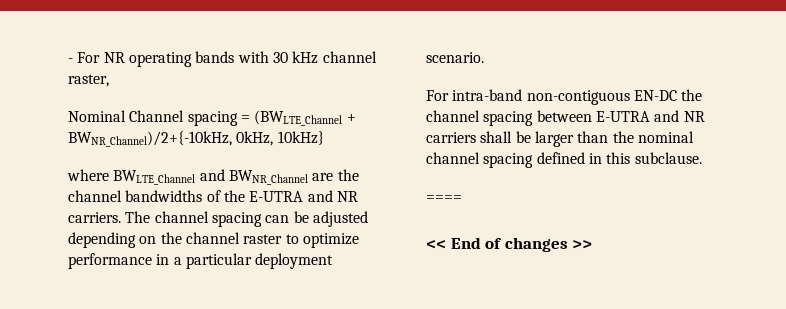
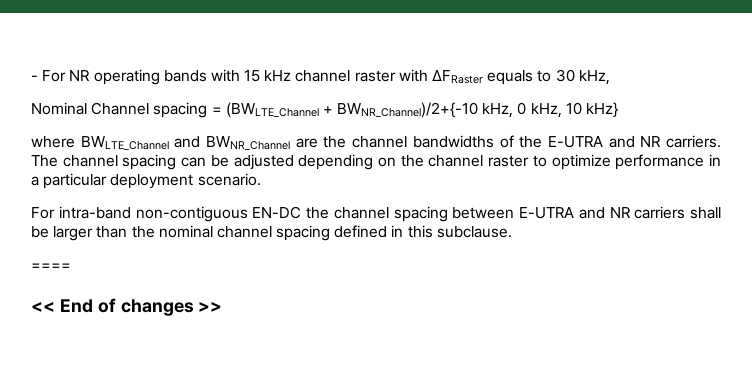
[272,52,288,63] 30 -> [244,70,261,82] 15
[68,74,109,87] raster, -> [354,69,610,85] raster with ΔFRaster equals to 30 kHz,
[68,131,324,147] BWNR_Channel)/2+{-10kHz, 0kHz, 10kHz} -> [337,102,619,118] BWNR_Channel)/2+{-10 kHz, 0 kHz, 10 kHz}

